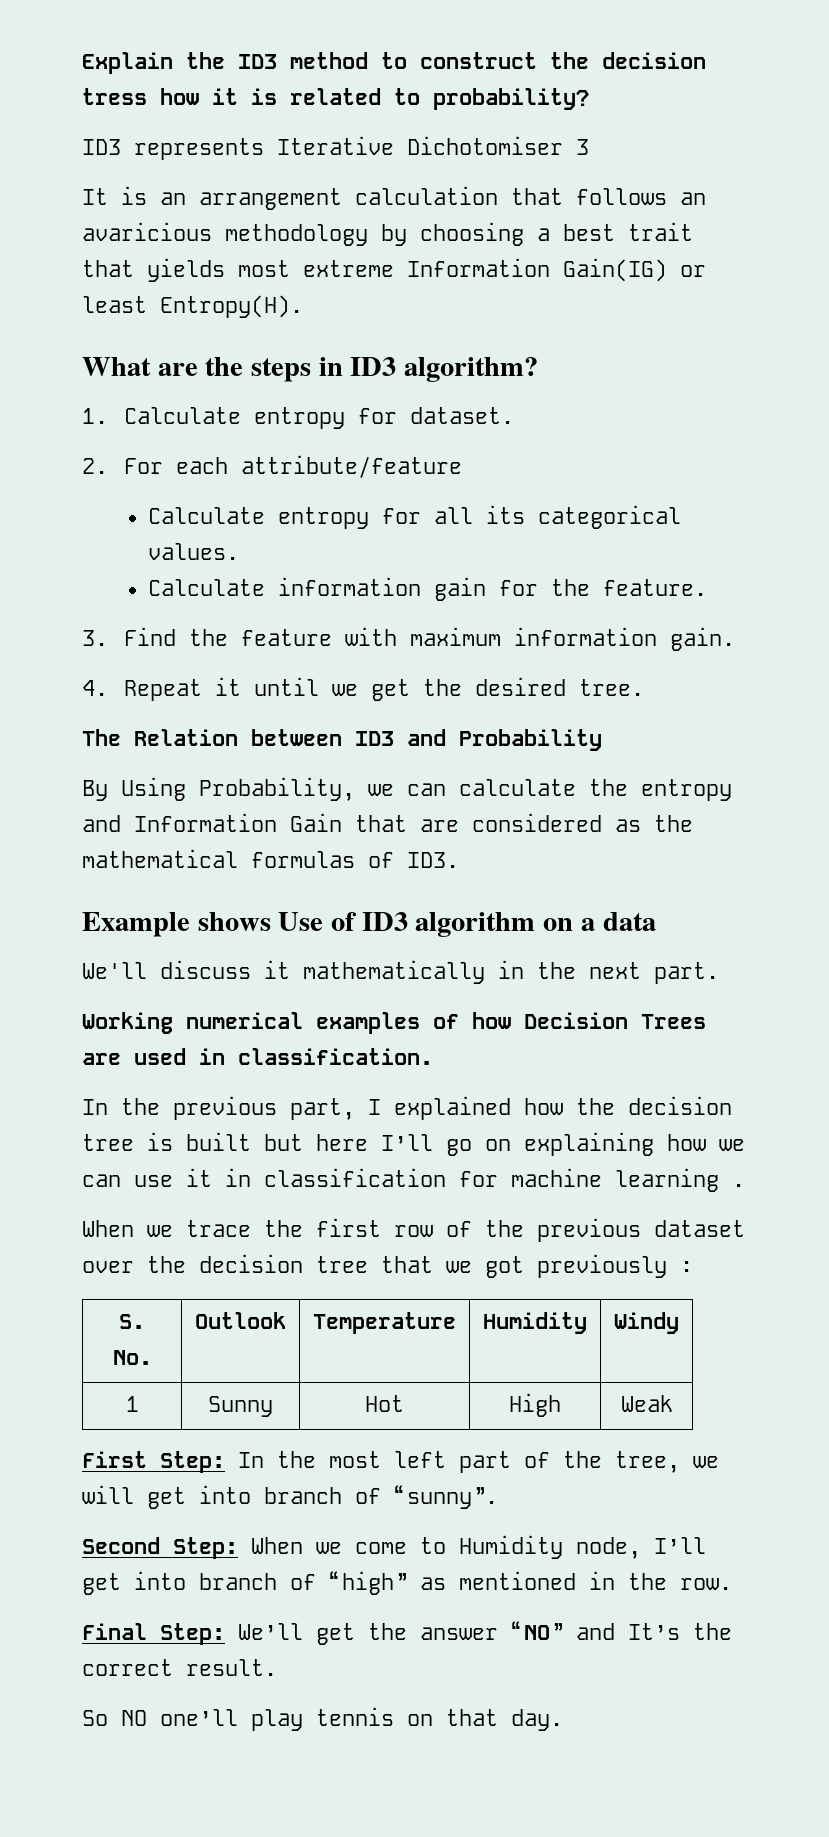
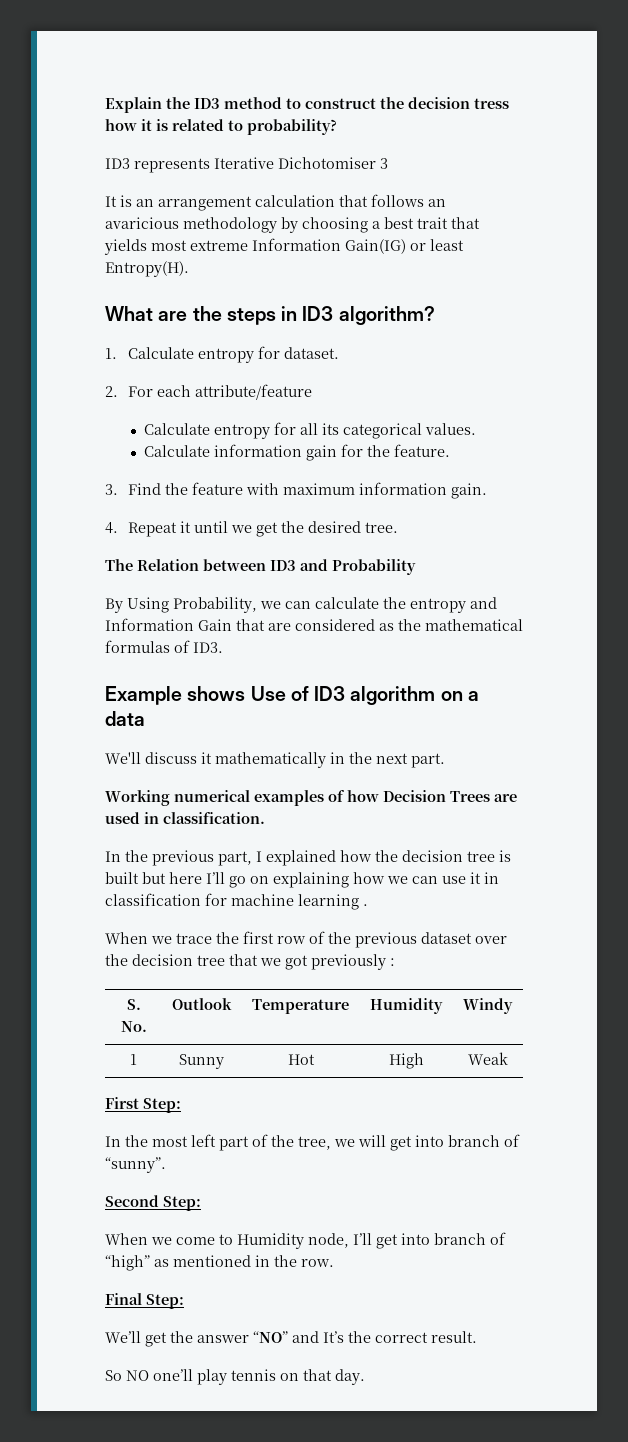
(225, 1462) none -> (181, 1105) //
(238, 1548) none -> (201, 1203) //
(225, 1634) none -> (184, 1301) //

